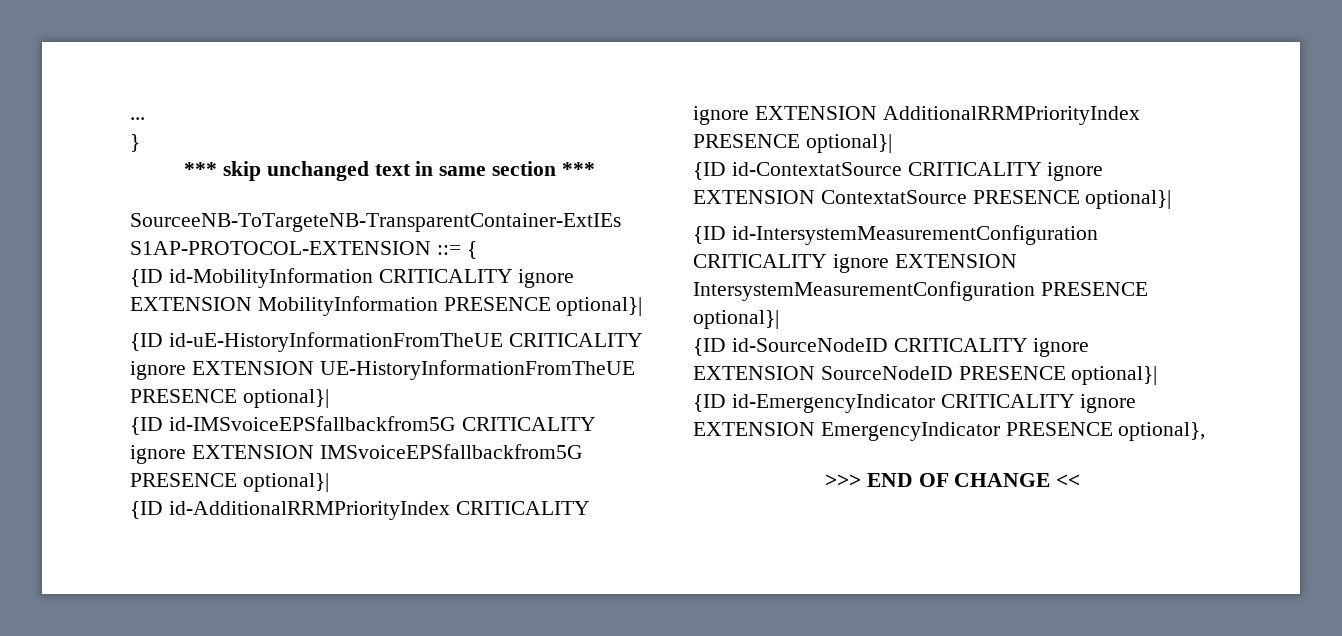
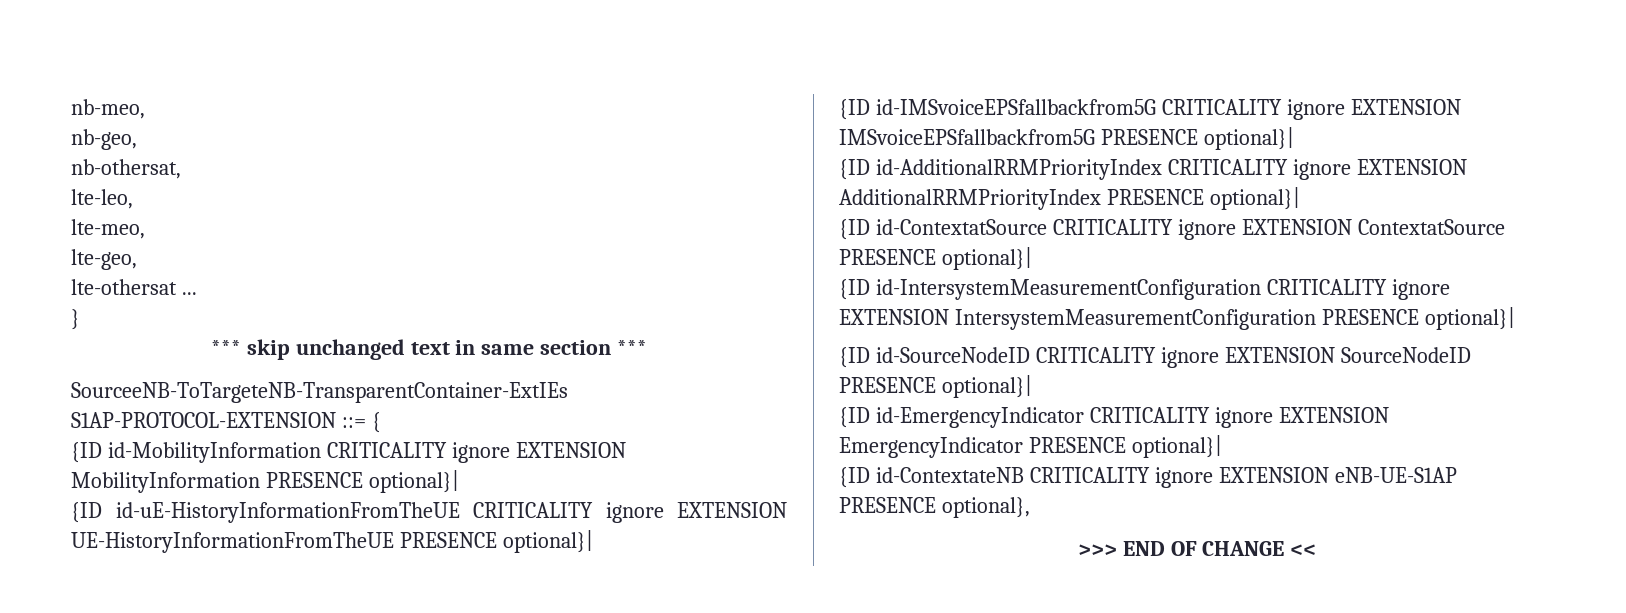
(130, 118) none -> [71,99,145,119] [71,129,137,150] [71,159,181,179] [71,189,133,209] [71,219,145,239] [71,249,137,270] [71,279,177,295] nb-meo, // nb-geo, // nb-othersat, // lte-leo, // lte-meo, // lte-geo, // lte-othersat
(1113, 429) none -> [1131,435,1222,458] [839,467,1457,488] [839,497,936,513] optional}| // {ID id-ContextateNB CRITICALITY ignore EXTENSION eNB-UE-S1AP PRESENCE

